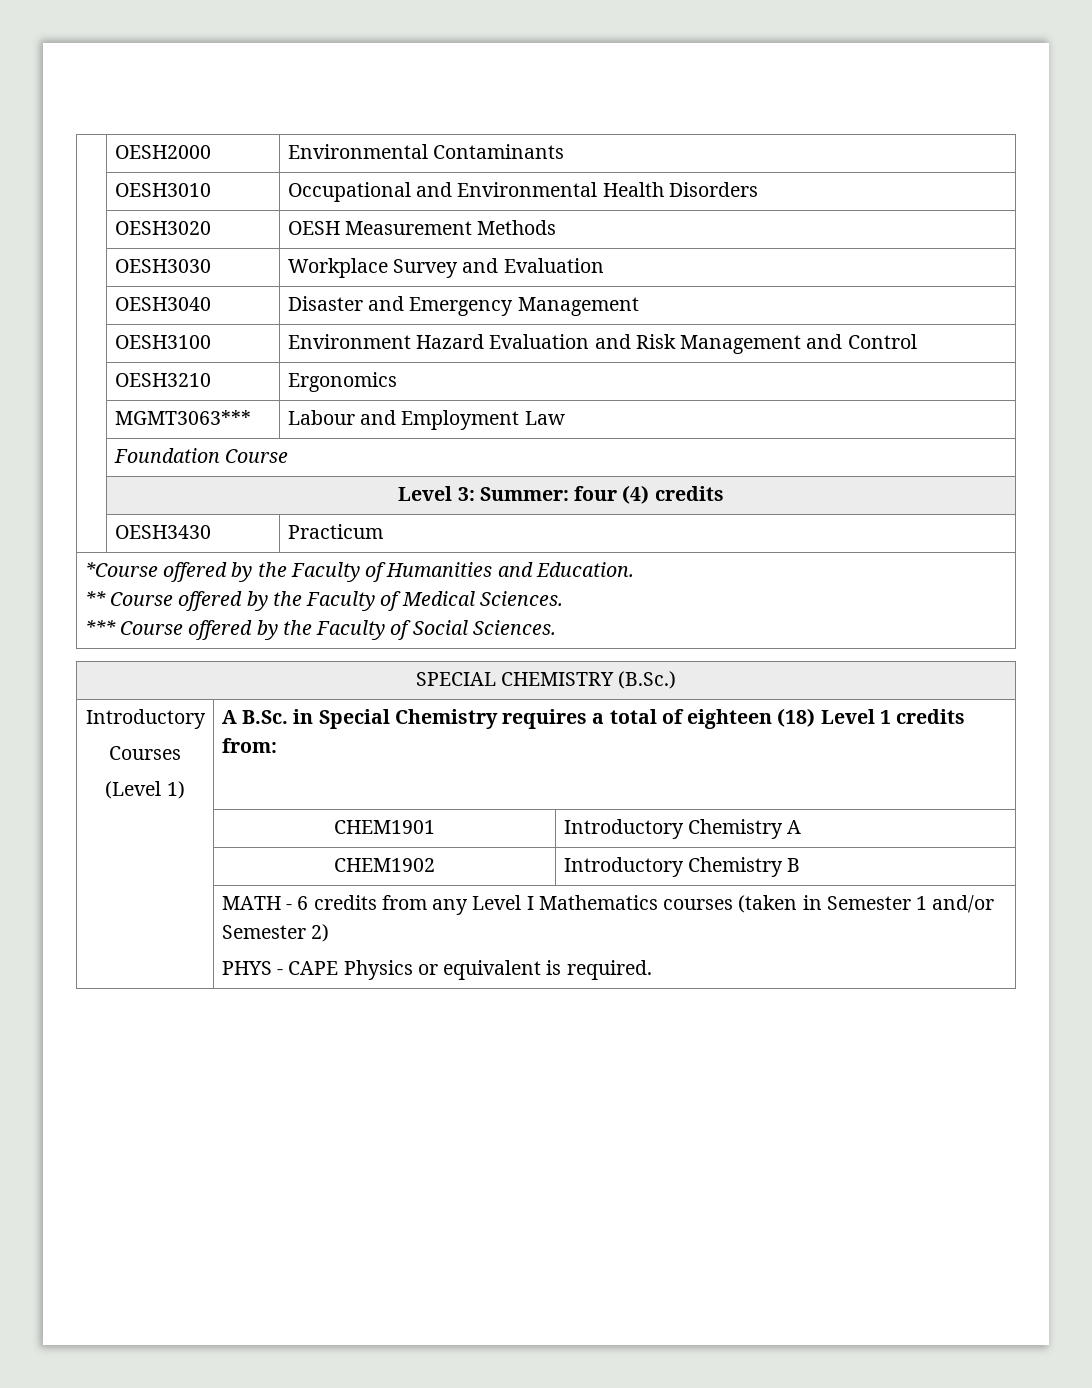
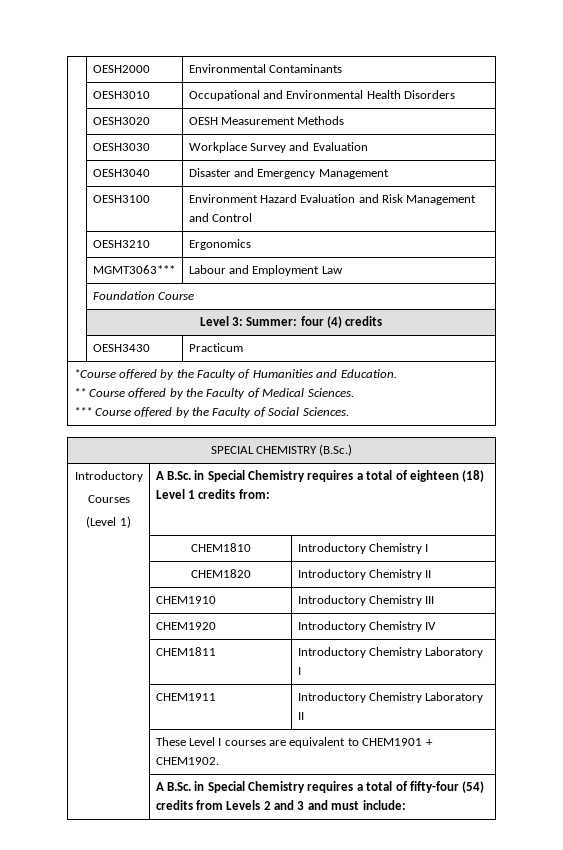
[334,820,435,834] [563,819,802,839] [334,858,435,872] [563,857,801,877] [221,895,995,915] [221,924,329,942] [221,960,652,980] CHEM1901 | Introductory Chemistry A // | CHEM1902 | Introductory Chemistry B // | MATH - 6 credits from any Level I Mathematics courses (taken in Semester 1 and/or Semester 2) // PHYS - CAPE Physics or equivalent is required. -> [190,543,251,552] [297,543,429,554] [190,569,251,578] [297,569,432,580] [155,596,216,604] [297,595,435,606] [155,622,216,630] [297,621,437,632] [155,647,216,656] [297,647,484,658] [297,667,301,675] [155,693,216,701] [297,692,484,703] [297,712,304,720] [155,737,433,748] [155,757,219,765] [155,781,485,793] [155,800,406,810] CHEM1810 | Introductory Chemistry I // | CHEM1820 | Introductory Chemistry II // | CHEM1910 | Introductory Chemistry III // | CHEM1920 | Introductory Chemistry IV // | CHEM1811 | Introductory Chemistry Laboratory I // | CHEM1911 | Introductory Chemistry Laboratory II // | These Level I courses are equivalent to CHEM1901 + CHEM1902. // | A B.Sc. in Special Chemistry requires a total of fifty-four (54) credits from Levels 2 and 3 and must include:

